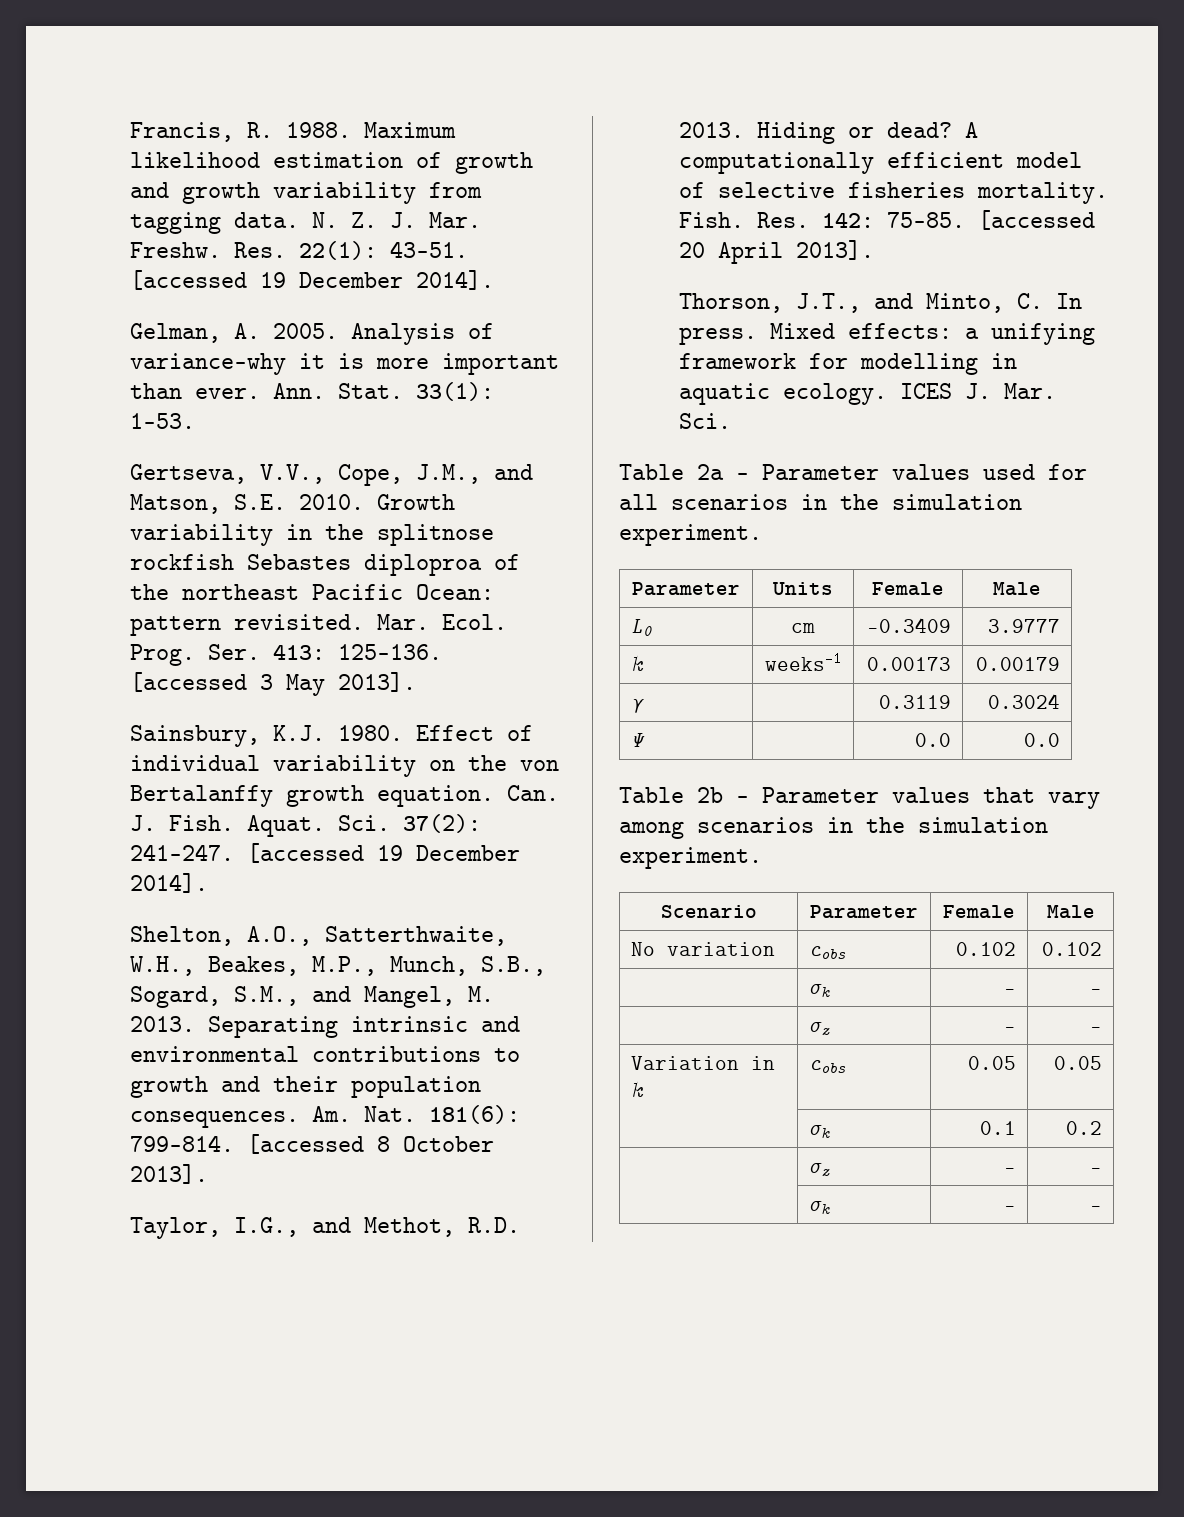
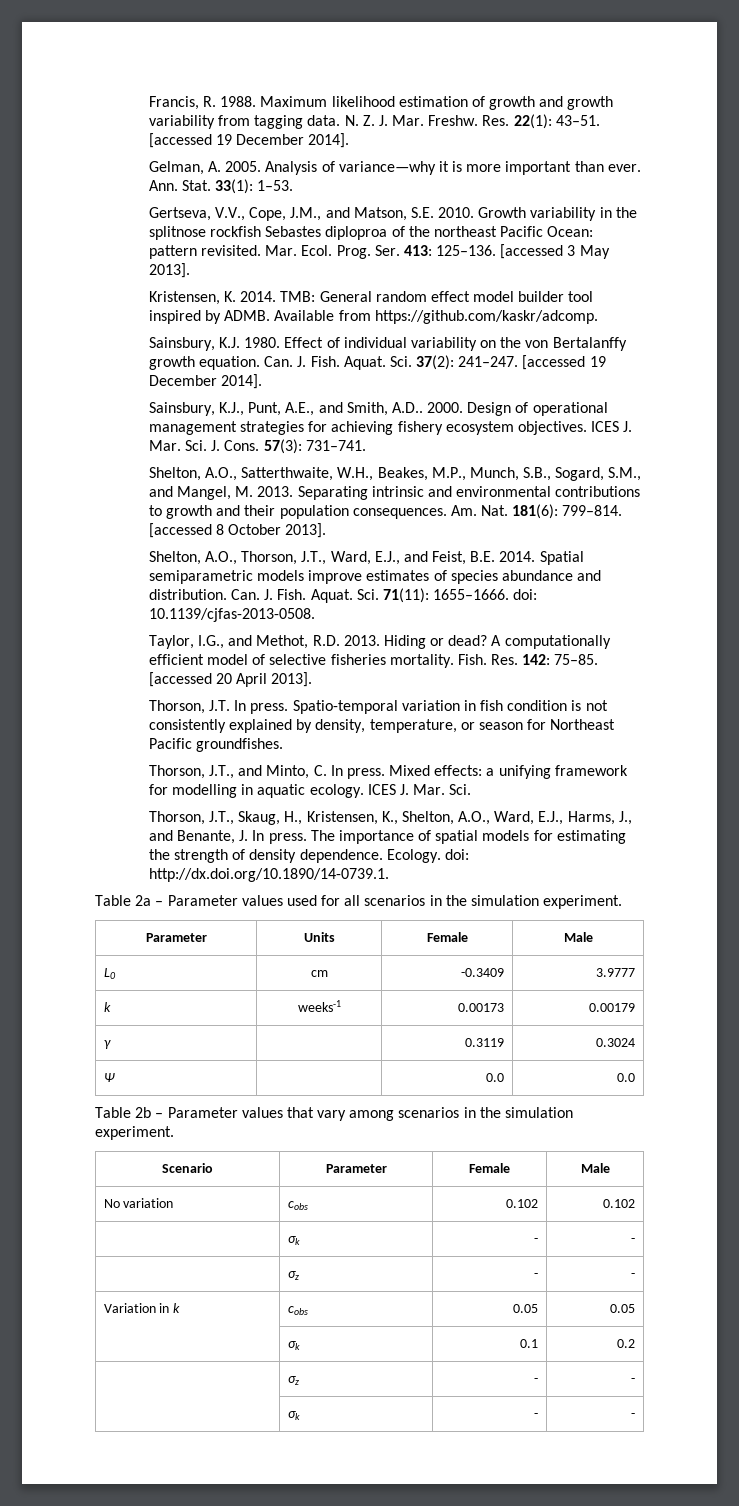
(417, 682) none -> [148,291,594,305] [148,310,598,324] // Kristensen, K. 2014. TMB: General random effect model builder tool inspired by ADMB. Available from https://github.com/kaskr/adcomp.
(209, 883) none -> [148,402,608,416] [148,421,633,435] [148,439,366,454] // Sainsbury, K.J., Punt, A.E., and Smith, A.D.. 2000. Design of operational management strategies for achieving fishery ecosystem objectives. ICES J. Mar. Sci. J. Cons. 57(3): 731–741.
(209, 1174) none -> [148,551,584,565] [148,570,602,584] [148,588,538,603] [148,608,315,622] // Shelton, A.O., Thorson, J.T., Ward, E.J., and Feist, B.E. 2014. Spatial semiparametric models improve estimates of species abundance and distribution. Can. J. Fish. Aquat. Sci. 71(11): 1655–1666. doi: 10.1139/cjfas-2013-0508.
(875, 250) none -> [148,700,608,714] [148,719,616,733] [148,738,283,752] // Thorson, J.T. In press. Spatio-temporal variation in fish condition is not consistently explained by density, temperature, or season for Northeast Pacific groundfishes.
(732, 421) none -> [148,811,632,825] [148,830,626,844] [148,849,469,863] [148,868,389,882] // Thorson, J.T., Skaug, H., Kristensen, K., Shelton, A.O., Ward, E.J., Harms, J., and Benante, J. In press. The importance of spatial models for estimating the strength of density dependence. Ecology. doi: http://dx.doi.org/10.1890/14-0739.1.

